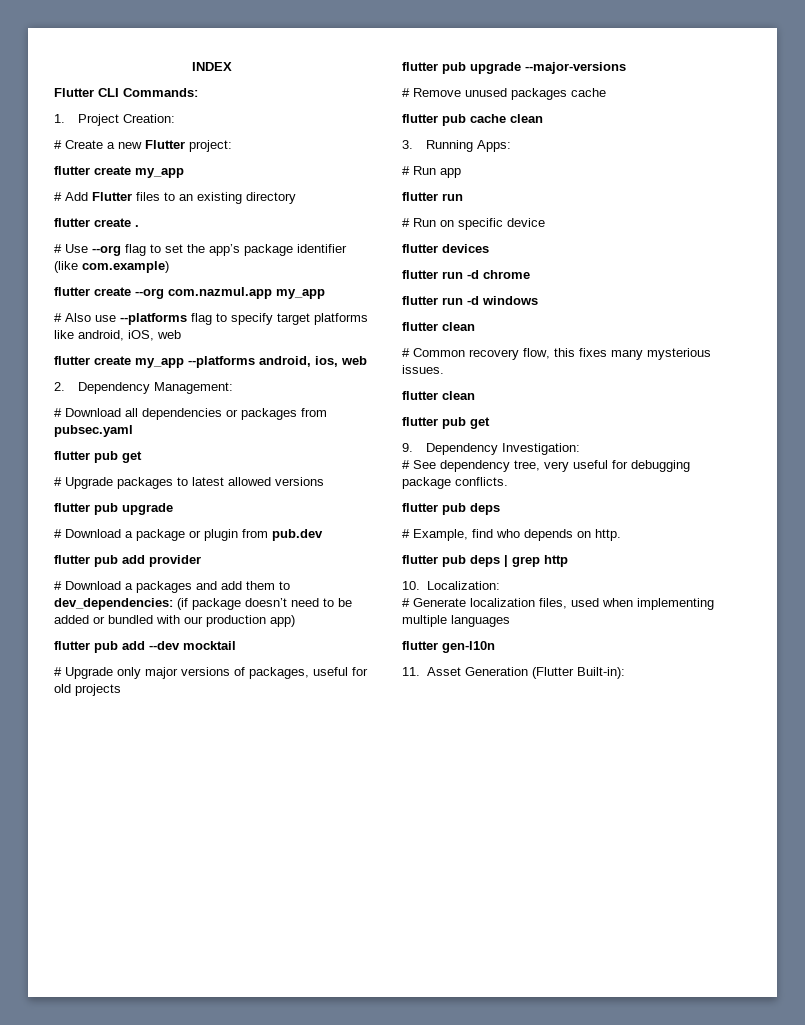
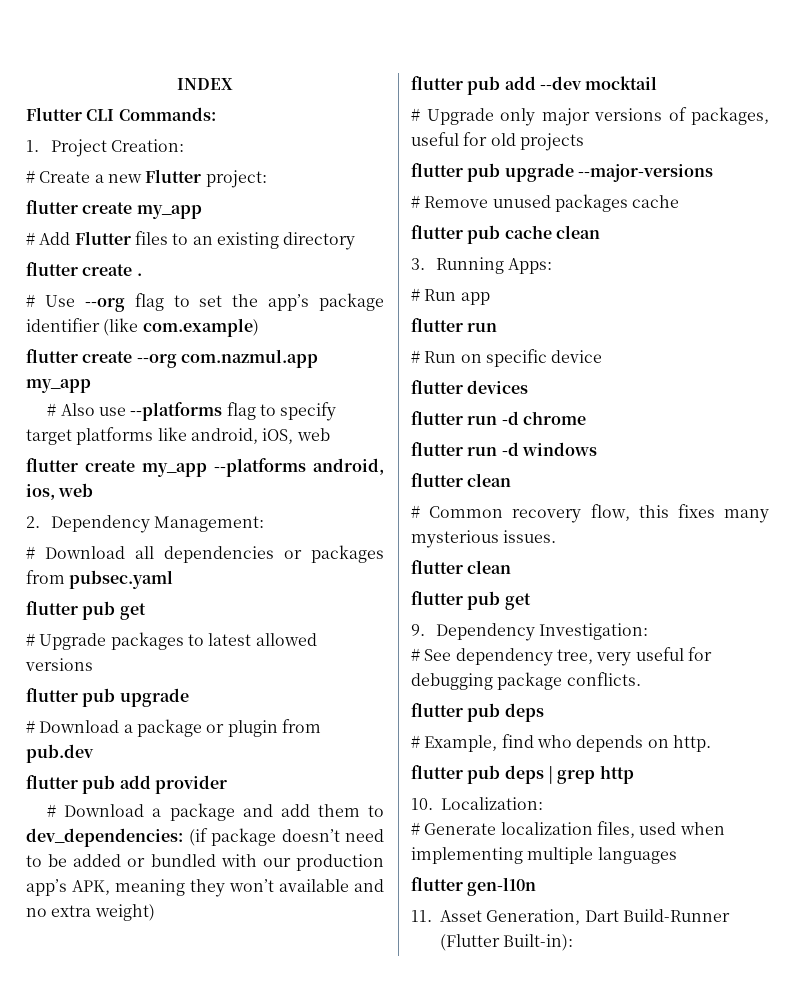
[136,581,192,593] packages -> [169,803,235,821] package
[270,615,295,627] app) -> [26,879,384,897] [26,904,155,921] app’s APK, meaning they won’t available and no extra weight)
[464,667,528,676] Generation -> [486,909,730,925] Generation, Dart Build-Runner

